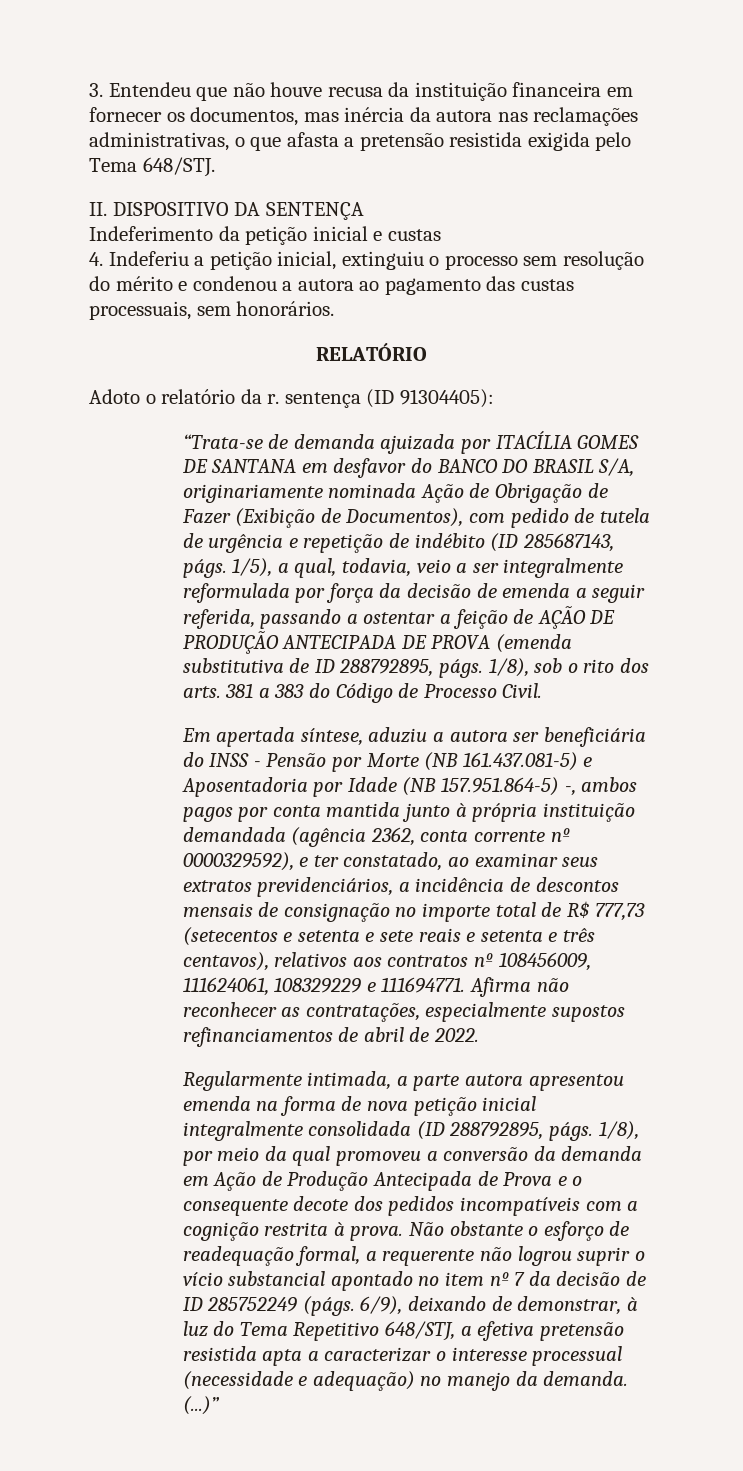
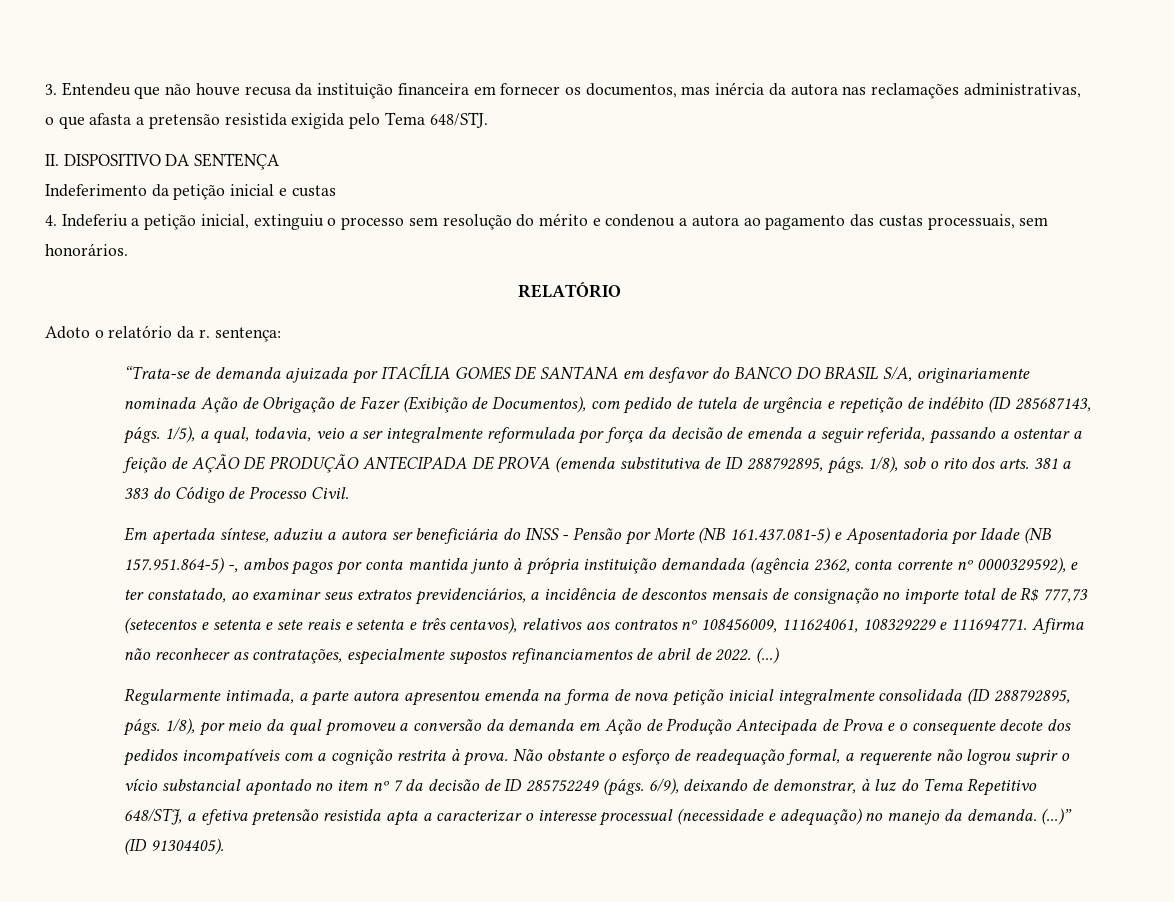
[284,389,494,408] sentença (ID 91304405): -> [214,327,281,342] sentença:
(479, 1035) none -> [756,647,780,664] (...)
(220, 1405) none -> [124,838,224,855] (ID 91304405).

